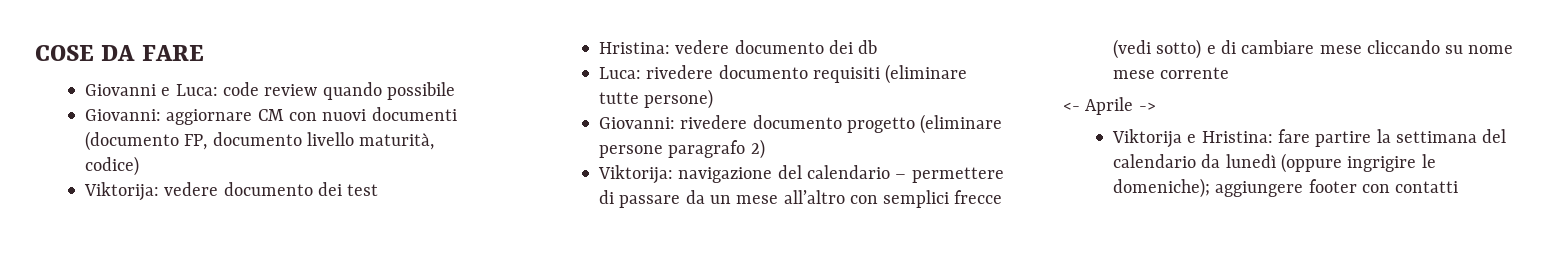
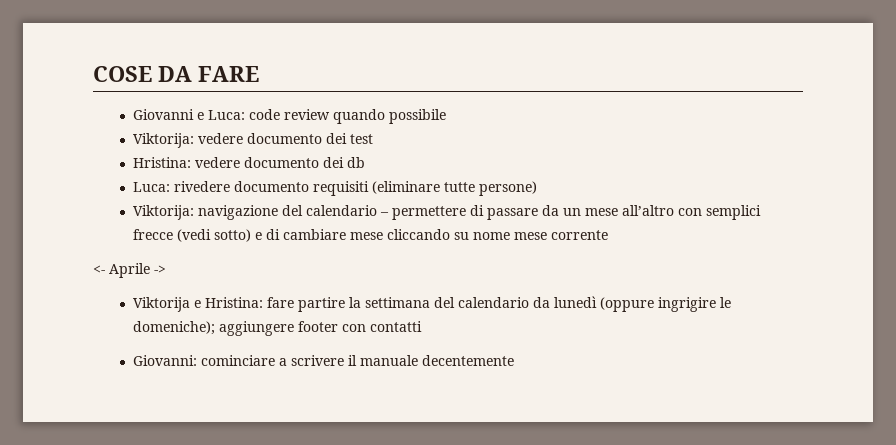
[85,107,457,125] [85,131,435,151] [85,156,140,176] // Giovanni: aggiornare CM con nuovi documenti (documento FP, documento livello maturità, codice) -> (446, 116) none
[599,114,1003,134] [599,139,765,159] // Giovanni: rivedere documento progetto (eliminare persone paragrafo 2) -> (537, 188) none
(1459, 187) none -> [132,355,514,366] // Giovanni: cominciare a scrivere il manuale decentemente

